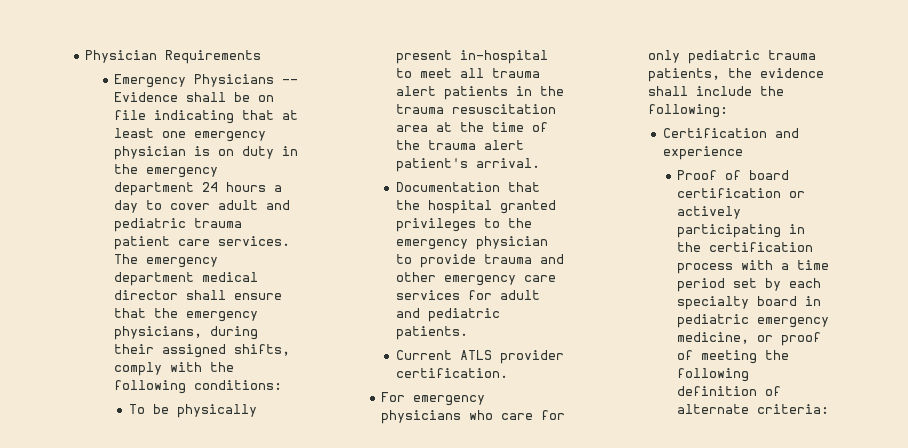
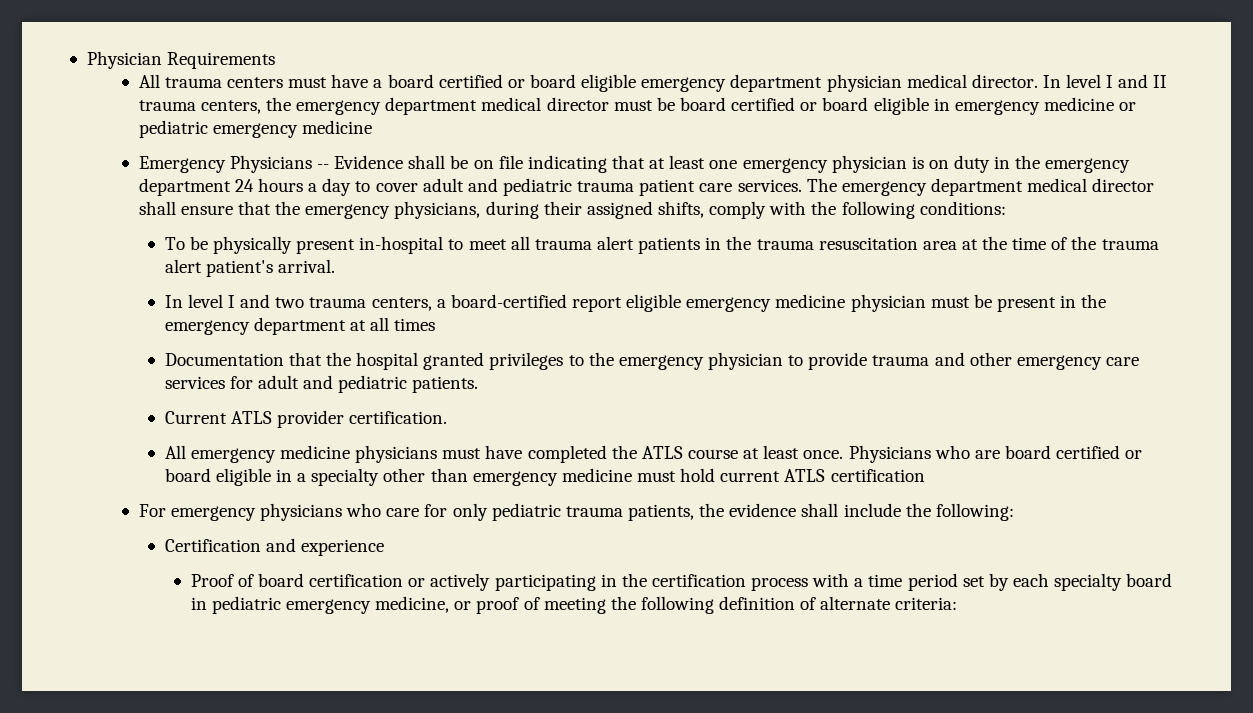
(262, 57) none -> [138,74,1168,92] [138,97,1137,115] [138,120,373,138] // All trauma centers must have a board certified or board eligible emergency department physician medical director. In level I and II trauma centers, the emergency department medical director must be board certified or board eligible in emergency medicine or pediatric emergency medicine
(540, 163) none -> [164,294,1107,312] [164,317,436,335] // In level I and two trauma centers, a board-certified report eligible emergency medicine physician must be present in the emergency department at all times
(508, 373) none -> [164,445,1143,463] [164,468,925,486] // All emergency medicine physicians must have completed the ATLS course at least once. Physicians who are board certified or board eligible in a specialty other than emergency medicine must hold current ATLS certification

